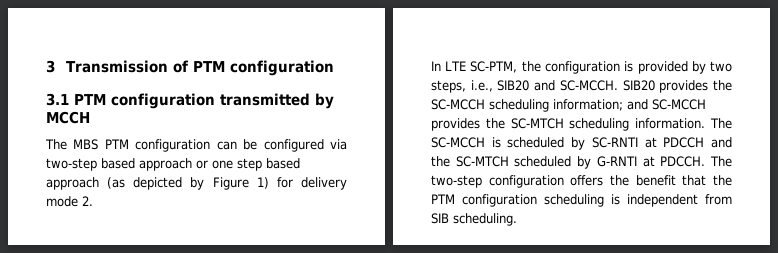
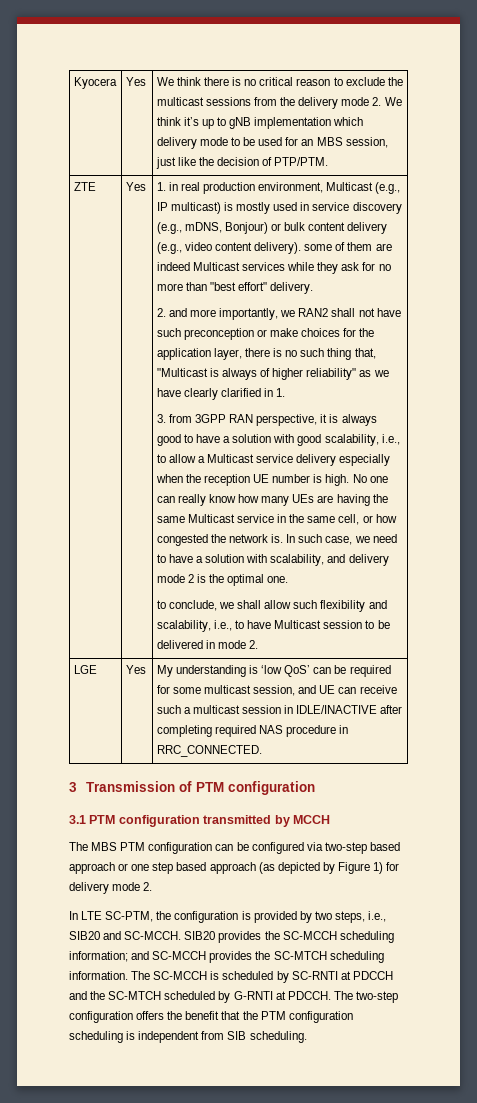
(46, 66) none -> [73,77,117,89] [125,77,146,86] [156,77,403,86] [156,97,402,109] [156,117,364,129] [156,137,388,149] [155,157,329,169] [73,182,96,191] [125,182,146,191] [156,182,401,194] [156,202,402,214] [156,222,388,234] [156,242,392,254] [156,262,391,274] [156,282,314,294] [156,308,401,320] [156,328,375,340] [156,348,376,360] [156,368,389,380] [156,388,286,400] [156,414,377,426] [156,434,400,446] [156,454,391,466] [155,474,388,486] [156,494,388,506] [156,514,397,525] [156,534,397,546] [156,554,389,566] [156,574,289,586] [156,600,387,612] [156,620,390,632] [156,640,259,649] [73,665,97,674] [125,665,146,674] [156,665,391,677] [156,685,397,696] [156,705,403,714] [156,725,349,737] [156,745,262,757] Kyocera | Yes | We think there is no critical reason to exclude the multicast sessions from the delivery mode 2. We think it’s up to gNB implementation which delivery mode to be used for an MBS session, just like the decision of PTP/PTM. // ZTE | Yes | 1. in real production environment, Multicast (e.g., IP multicast) is mostly used in service discovery (e.g., mDNS, Bonjour) or bulk content delivery (e.g., video content delivery). some of them are indeed Multicast services while they ask for no more than "best effort" delivery. // 2. and more importantly, we RAN2 shall not have such preconception or make choices for the application layer, there is no such thing that, "Multicast is always of higher reliability" as we have clearly clarified in 1. // 3. from 3GPP RAN perspective, it is always good to have a solution with good scalability, i.e., to allow a Multicast service delivery especially when the reception UE number is high. No one can really know how many UEs are having the same Multicast service in the same cell, or how congested the network is. In such case, we need to have a solution with scalability, and delivery mode 2 is the optimal one. // to conclude, we shall allow such flexibility and scalability, i.e., to have Multicast session to be delivered in mode 2. // LGE | Yes | My understanding is ‘low QoS’ can be required for some multicast session, and UE can receive such a multicast session in IDLE/INACTIVE after completing required NAS procedure in RRC_CONNECTED. //

